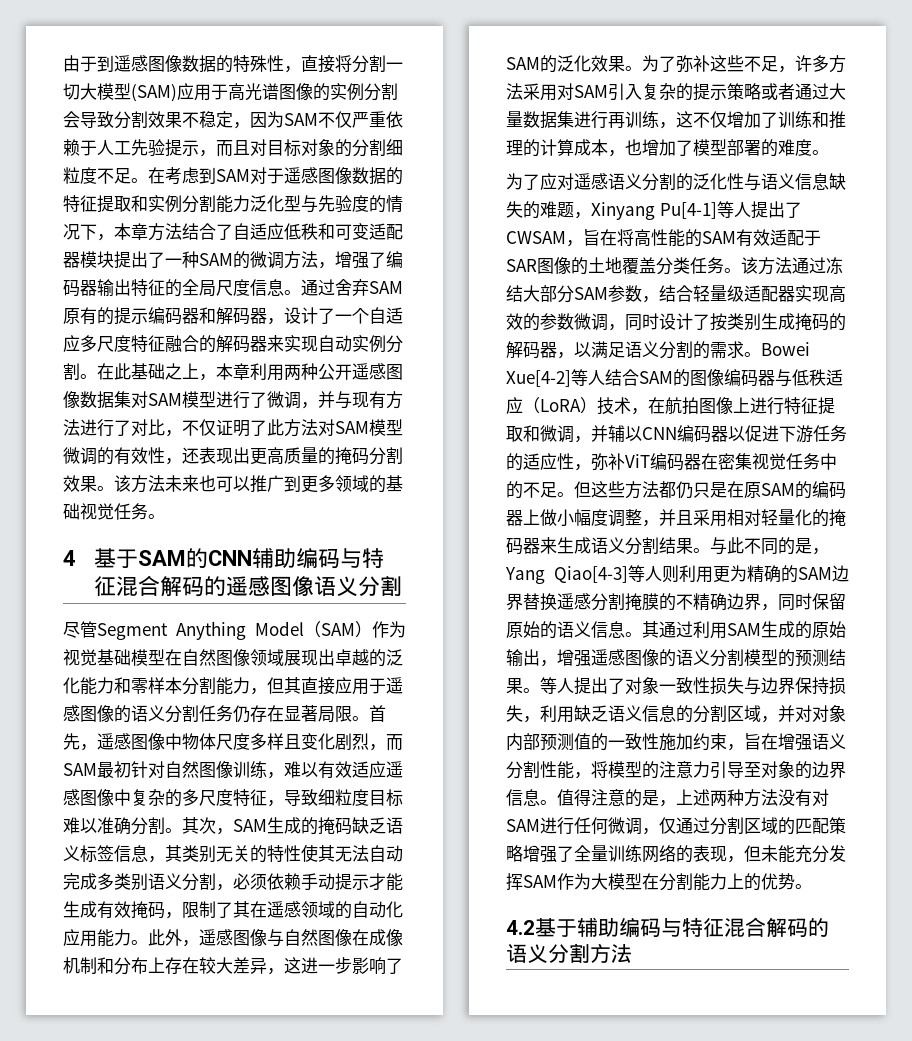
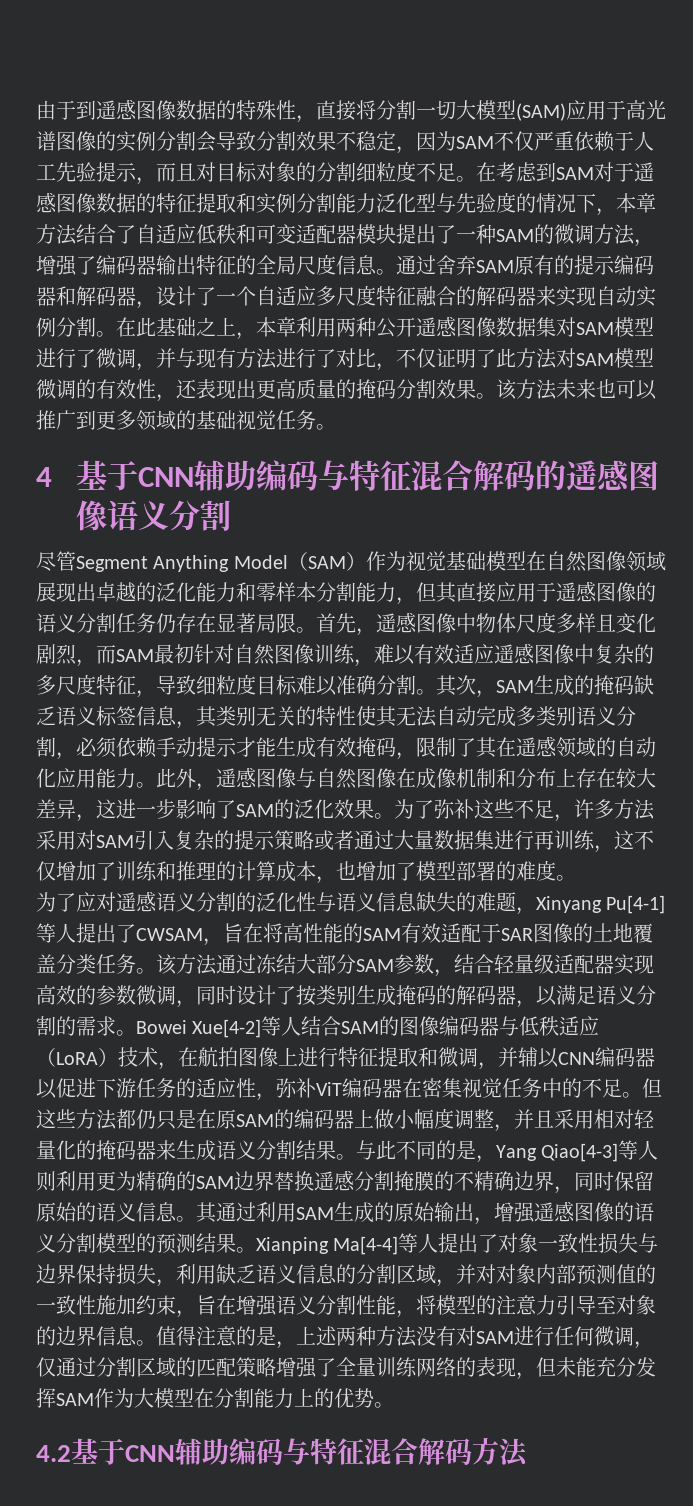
[138,548,209,568] SAM的 -> (138, 476) none
(540, 690) none -> [256,1236,399,1255] Xianping Ma[4-4]
[577,917,829,937] [506,943,590,963] 辅助编码与特征混合解码的语义分割 -> [125,1438,472,1465] CNN辅助编码与特征混合解码

